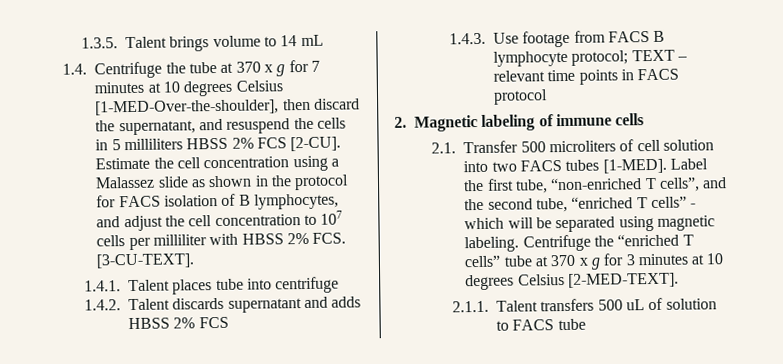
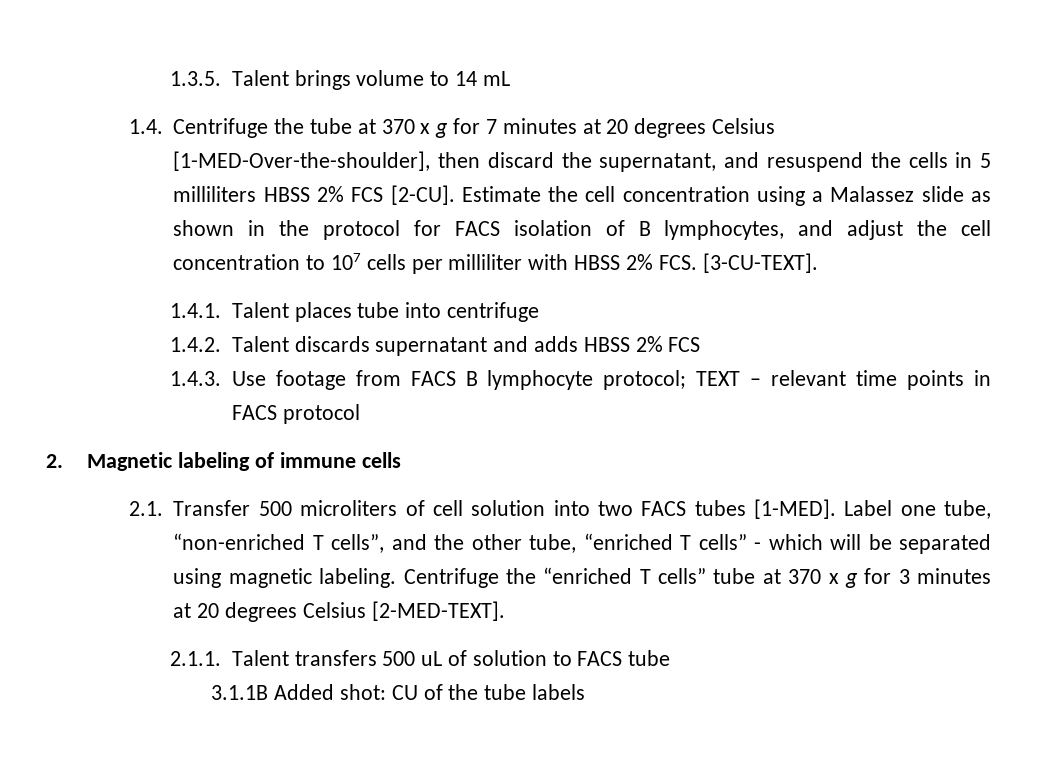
[162,81,180,93] 10 -> [606,119,629,134] 20
[463,178,514,192] the first -> [900,505,936,516] one
[487,198,533,210] second -> [471,534,522,550] other
[706,253,724,265] 10 -> [197,603,220,618] 20
(586, 324) none -> [211,684,586,700] // 3.1.1B Added shot: CU of the tube labels

